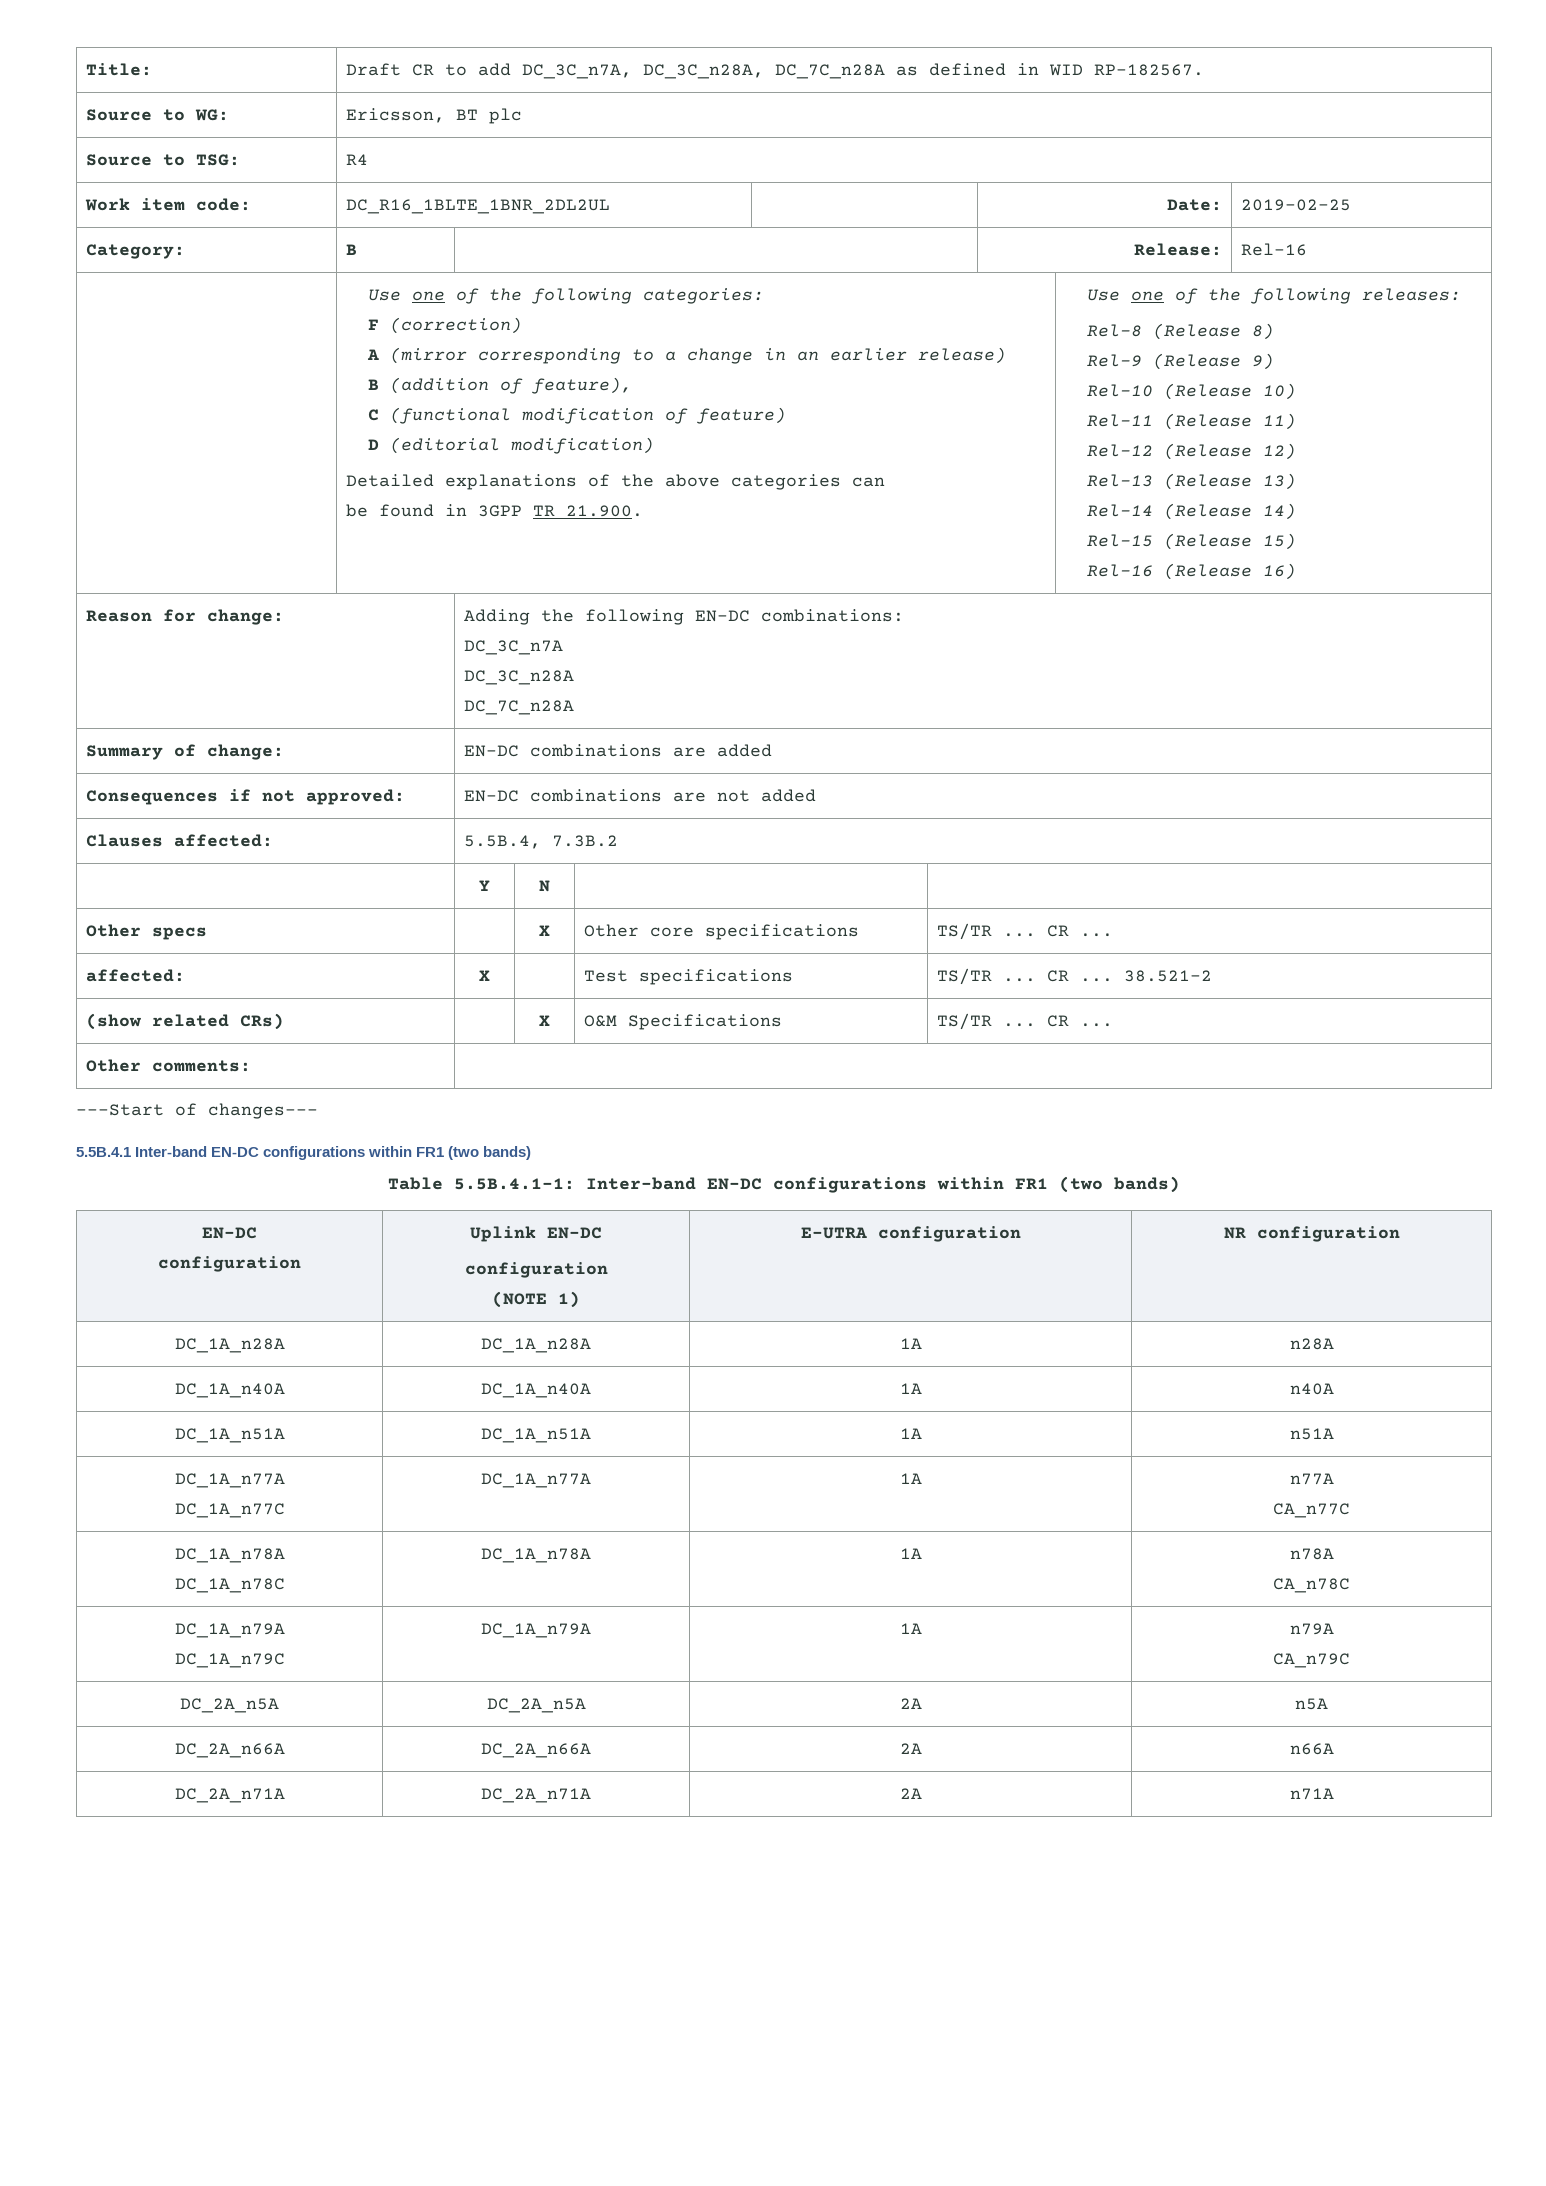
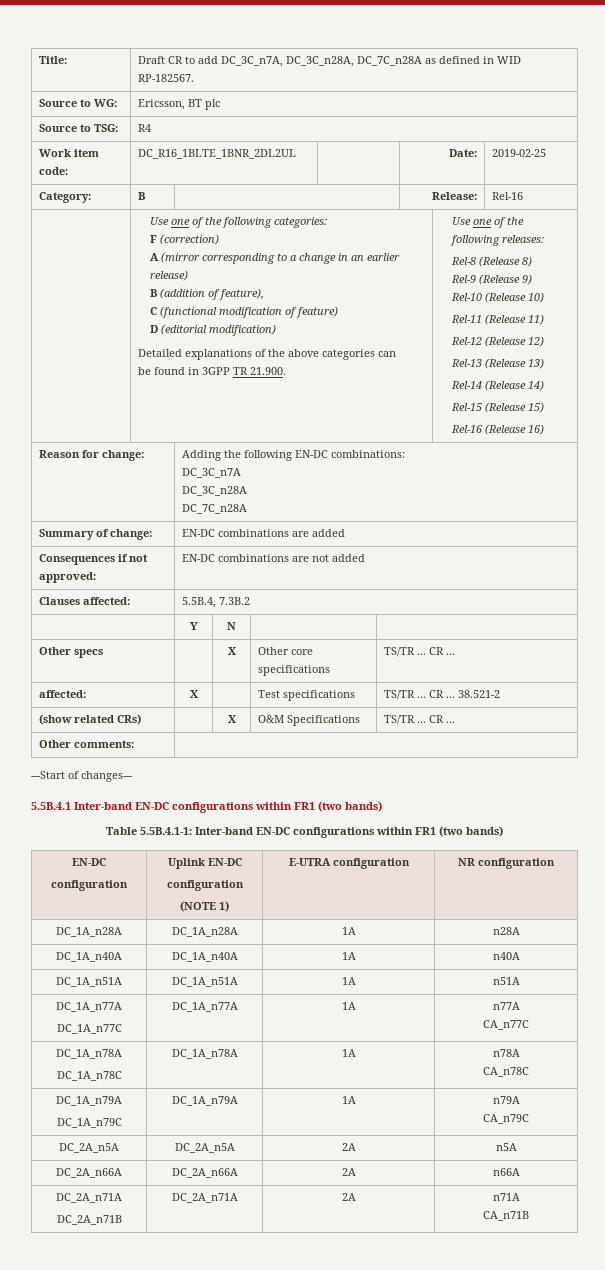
(285, 1795) none -> [56,1215,122,1225] // DC_2A_n71B
(1334, 1794) none -> [483,1211,529,1221] // CA_n71B

